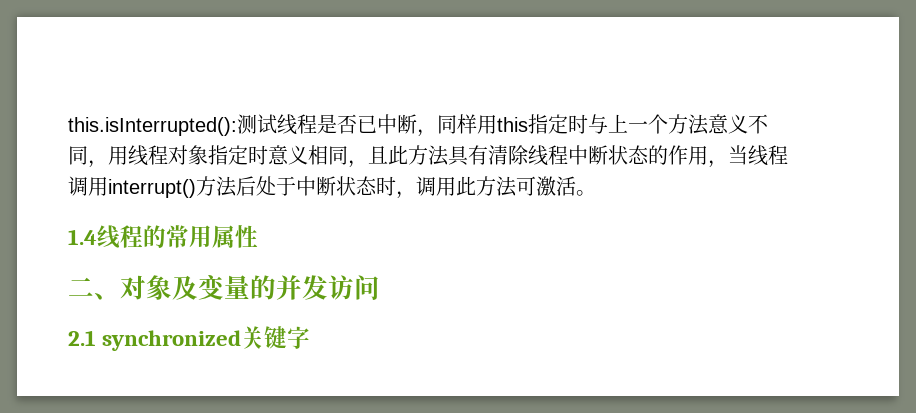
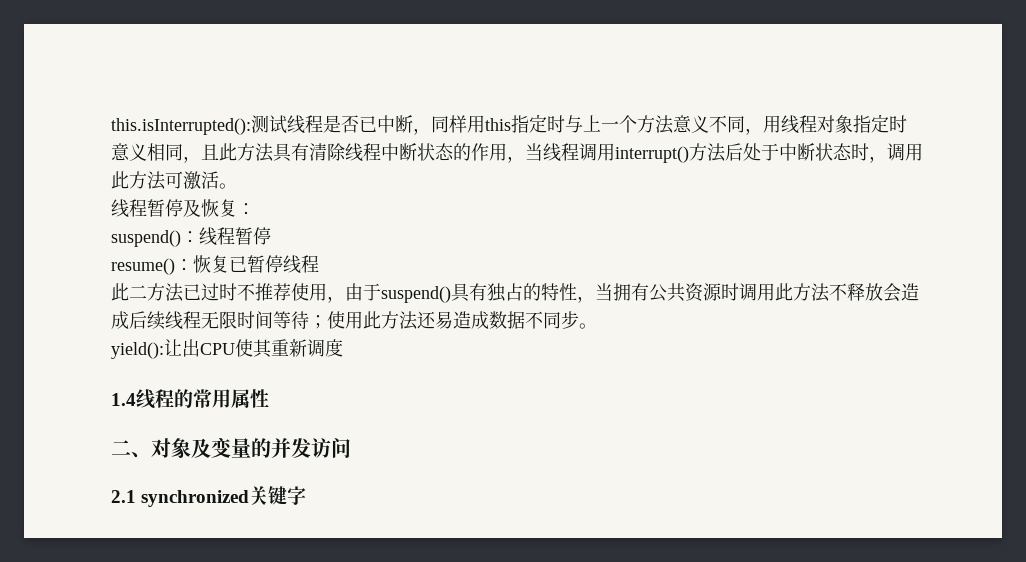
(596, 193) none -> [111,199,255,218] [111,227,271,247] [111,255,319,275] [111,283,919,303] [111,311,597,330] [111,339,343,359] // 线程暂停及恢复： // suspend()：线程暂停 // resume()：恢复已暂停线程 // 此二方法已过时不推荐使用，由于suspend()具有独占的特性，当拥有公共资源时调用此方法不释放会造成后续线程无限时间等待；使用此方法还易造成数据不同步。 // yield():让出CPU使其重新调度

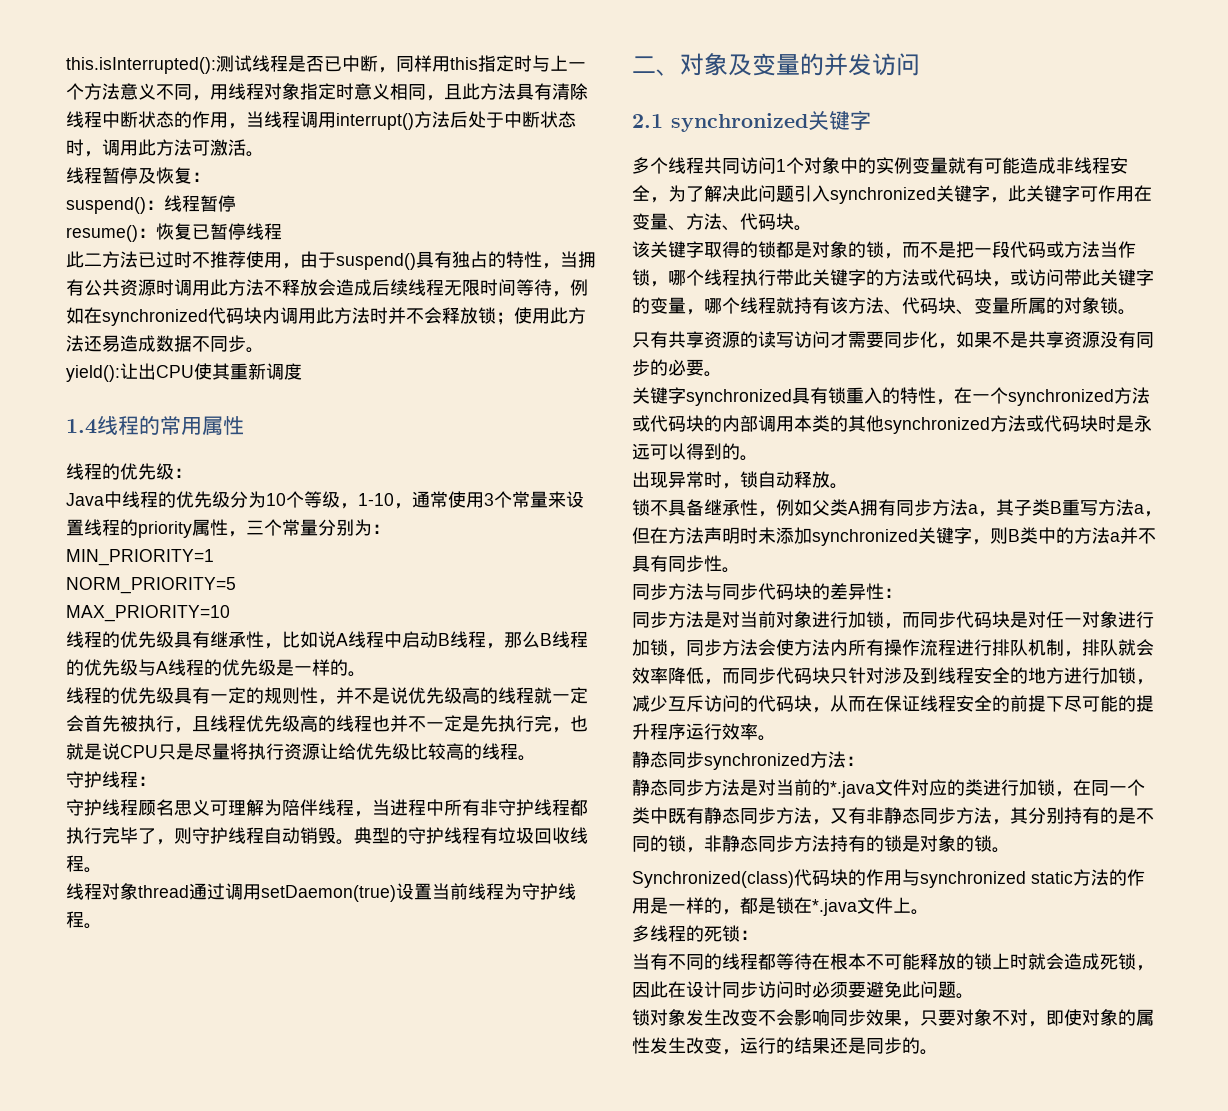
(309, 320) none -> [552,279,588,297] [66,307,496,326] ，例如在synchronized代码块内调用此方法时并不会释放锁
(269, 398) none -> [66,463,192,480] [66,491,584,509] [66,519,390,538] [66,549,214,566] [66,577,236,594] [66,605,230,622] [66,631,588,649] [66,659,366,677] [66,687,588,705] [66,715,588,733] [66,743,536,761] [66,771,156,788] [66,799,588,817] [66,827,588,845] [66,855,102,873] [66,883,576,902] [66,911,102,929] // 线程的优先级： // Java中线程的优先级分为10个等级，1-10，通常使用3个常量来设置线程的priority属性，三个常量分别为： // MIN_PRIORITY=1 // NORM_PRIORITY=5 // MAX_PRIORITY=10 // 线程的优先级具有继承性，比如说A线程中启动B线程，那么B线程的优先级与A线程的优先级是一样的。 // 线程的优先级具有一定的规则性，并不是说优先级高的线程就一定会首先被执行，且线程优先级高的线程也并不一定是先执行完，也就是说CPU只是尽量将执行资源让给优先级比较高的线程。 // 守护线程： // 守护线程顾名思义可理解为陪伴线程，当进程中所有非守护线程都执行完毕了，则守护线程自动销毁。典型的守护线程有垃圾回收线程。 // 线程对象thread通过调用setDaemon(true)设置当前线程为守护线程。
(307, 495) none -> [632,157,1128,174] [632,185,1152,204] [632,213,812,231] [632,241,1136,259] [632,269,1154,287] [632,297,1136,315] [632,331,1154,349] [632,359,722,377] [632,387,1150,406] [632,415,1152,434] [632,443,758,461] [632,471,848,489] [632,499,1162,517] [632,527,1156,546] [632,555,740,573] [632,583,902,600] [632,611,1154,629] [632,639,1154,657] [632,667,1154,685] [632,695,1154,713] [632,723,776,741] [632,751,864,770] [632,779,1145,798] [632,807,1154,825] [632,835,1010,853] [632,869,1145,888] [632,897,929,916] [632,925,758,942] [632,953,1154,971] [632,981,974,999] [632,1009,1154,1027] [632,1037,938,1055] // 多个线程共同访问1个对象中的实例变量就有可能造成非线程安全，为了解决此问题引入synchronized关键字，此关键字可作用在变量、方法、代码块。 // 该关键字取得的锁都是对象的锁，而不是把一段代码或方法当作锁，哪个线程执行带此关键字的方法或代码块，或访问带此关键字的变量，哪个线程就持有该方法、代码块、变量所属的对象锁。 // 只有共享资源的读写访问才需要同步化，如果不是共享资源没有同步的必要。 // 关键字synchronized具有锁重入的特性，在一个synchronized方法或代码块的内部调用本类的其他synchronized方法或代码块时是永远可以得到的。 // 出现异常时，锁自动释放。 // 锁不具备继承性，例如父类A拥有同步方法a，其子类B重写方法a，但在方法声明时未添加synchronized关键字，则B类中的方法a并不具有同步性。 // 同步方法与同步代码块的差异性： // 同步方法是对当前对象进行加锁，而同步代码块是对任一对象进行加锁，同步方法会使方法内所有操作流程进行排队机制，排队就会效率降低，而同步代码块只针对涉及到线程安全的地方进行加锁，减少互斥访问的代码块，从而在保证线程安全的前提下尽可能的提升程序运行效率。 // 静态同步synchronized方法： // 静态同步方法是对当前的*.java文件对应的类进行加锁，在同一个类中既有静态同步方法，又有非静态同步方法，其分别持有的是不同的锁，非静态同步方法持有的锁是对象的锁。 // Synchronized(class)代码块的作用与synchronized static方法的作用是一样的，都是锁在*.java文件上。 // 多线程的死锁： // 当有不同的线程都等待在根本不可能释放的锁上时就会造成死锁，因此在设计同步访问时必须要避免此问题。 // 锁对象发生改变不会影响同步效果，只要对象不对，即使对象的属性发生改变，运行的结果还是同步的。

